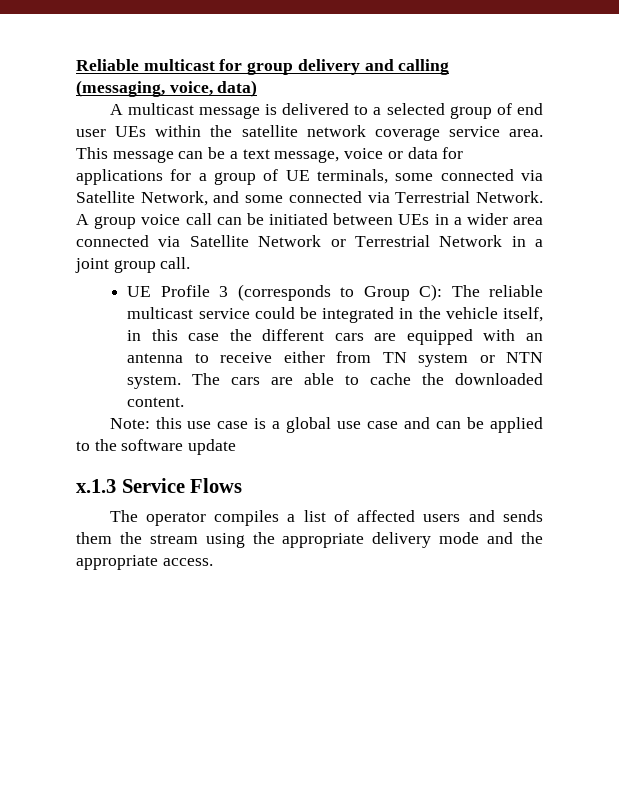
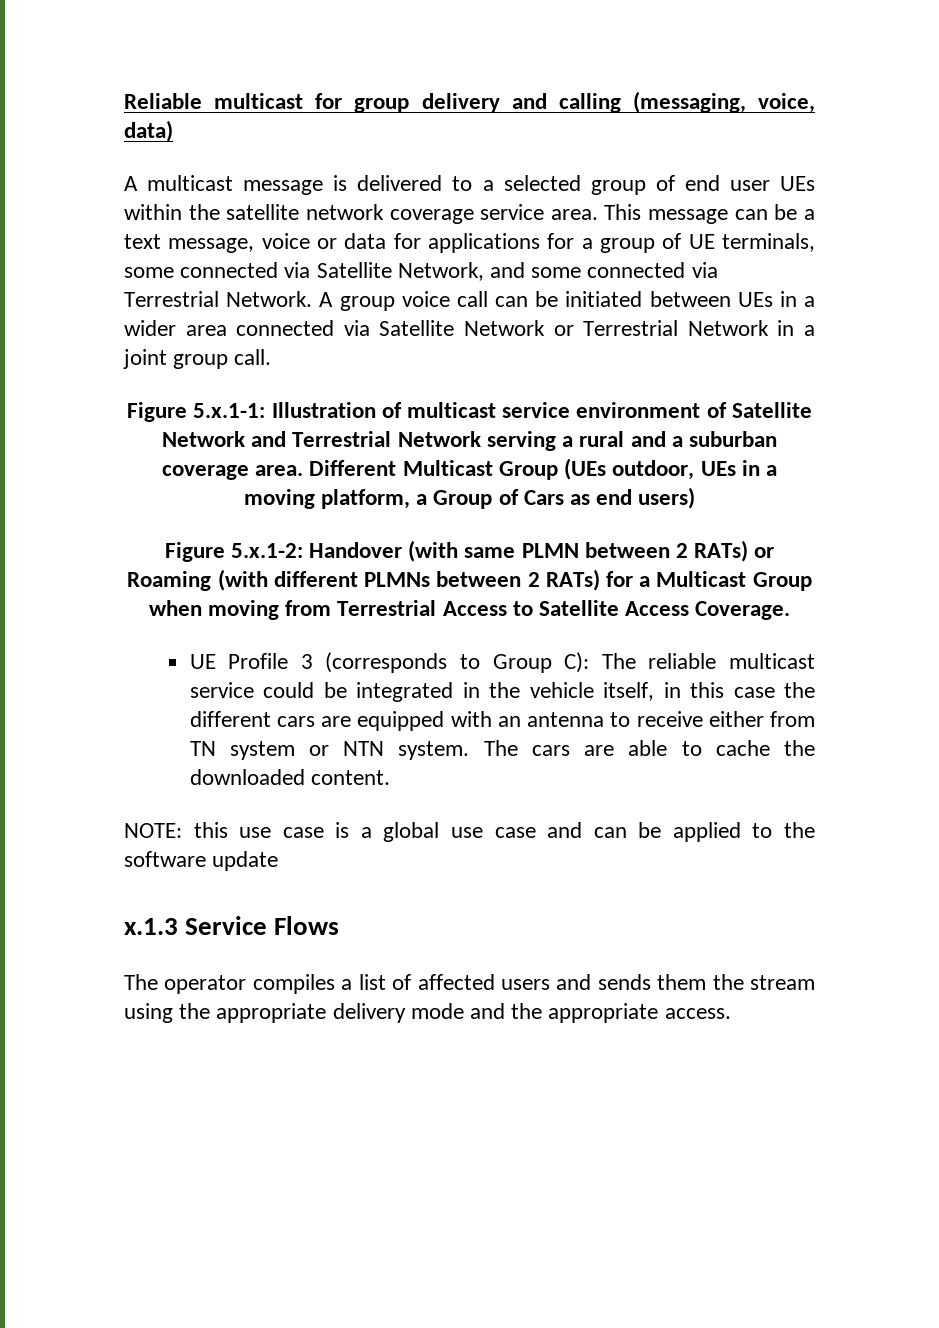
(191, 263) none -> [127,402,812,422] [162,431,777,451] [162,458,777,480] [243,487,696,509] [164,540,775,562] [127,569,812,591] [148,600,791,620] // Figure 5.x.1-1: Illustration of multicast service environment of Satellite Network and Terrestrial Network serving a rural and a suburban coverage area. Different Multicast Group (UEs outdoor, UEs in a moving platform, a Group of Cars as end users) // Figure 5.x.1-2: Handover (with same PLMN between 2 RATs) or Roaming (with different PLMNs between 2 RATs) for a Multicast Group when moving from Terrestrial Access to Satellite Access Coverage.
[109,418,150,429] Note: -> [124,823,182,838] NOTE:

